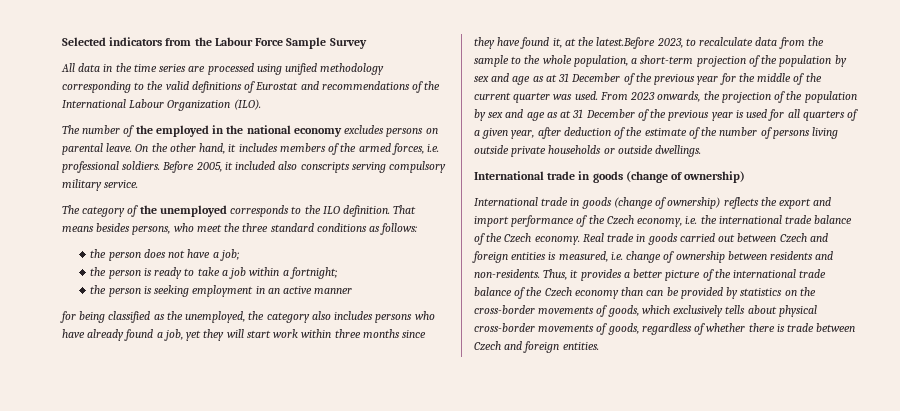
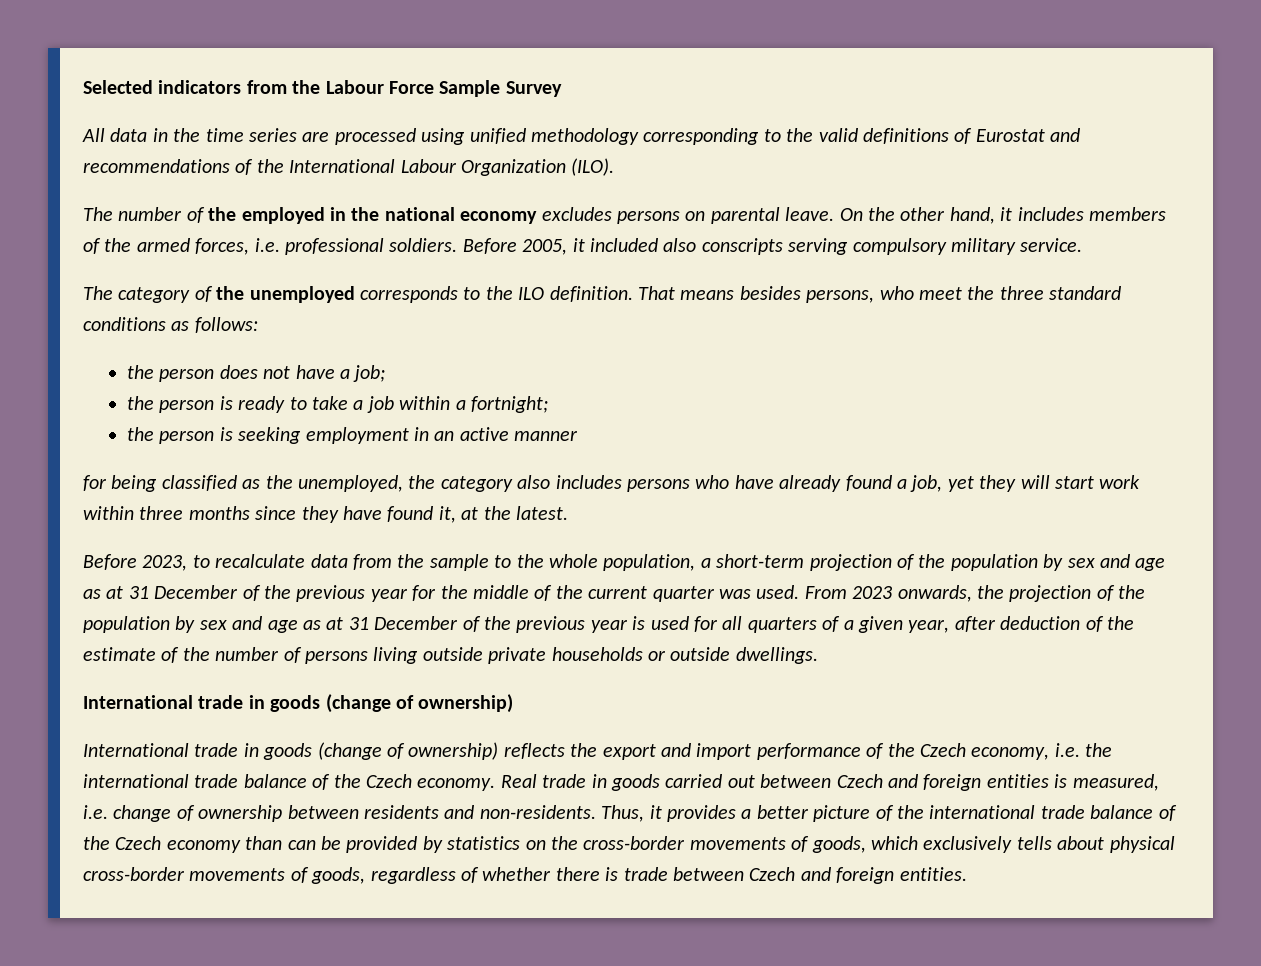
[596,37,656,49] latest.Before -> [515,506,568,520] [83,554,137,570] latest. // Before

